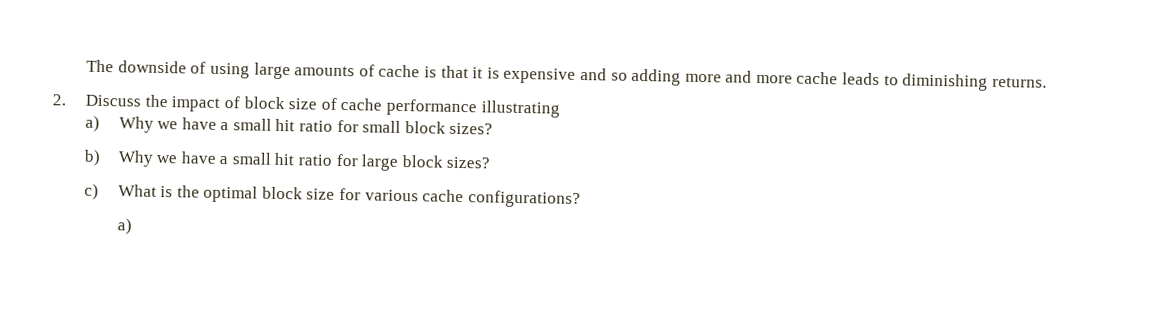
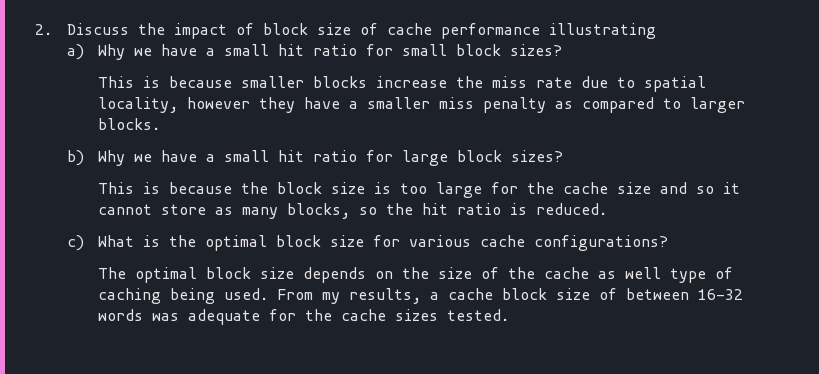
[86,59,1047,91] The downside of using large amounts of cache is that it is expensive and so adding more and more cache leads to diminishing returns. // -> (35, 29) none
(494, 128) none -> [98,76,707,92] [98,97,746,113] [98,118,161,130] // This is because smaller blocks increase the miss rate due to spatial locality, however they have a smaller miss penalty as compared to larger blocks.
(491, 162) none -> [98,182,741,198] [98,203,608,219] // This is because the block size is too large for the cache size and so it cannot store as many blocks, so the hit ratio is reduced.
[116,218,132,235] a) -> [98,267,734,283] [98,288,744,304] [98,309,510,325] The optimal block size depends on the size of the cache as well type of caching being used. From my results, a cache block size of between 16-32 words was adequate for the cache sizes tested.

